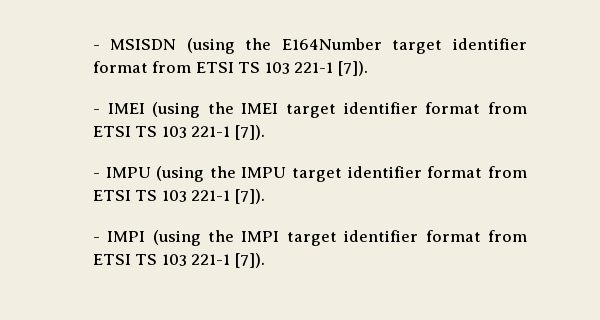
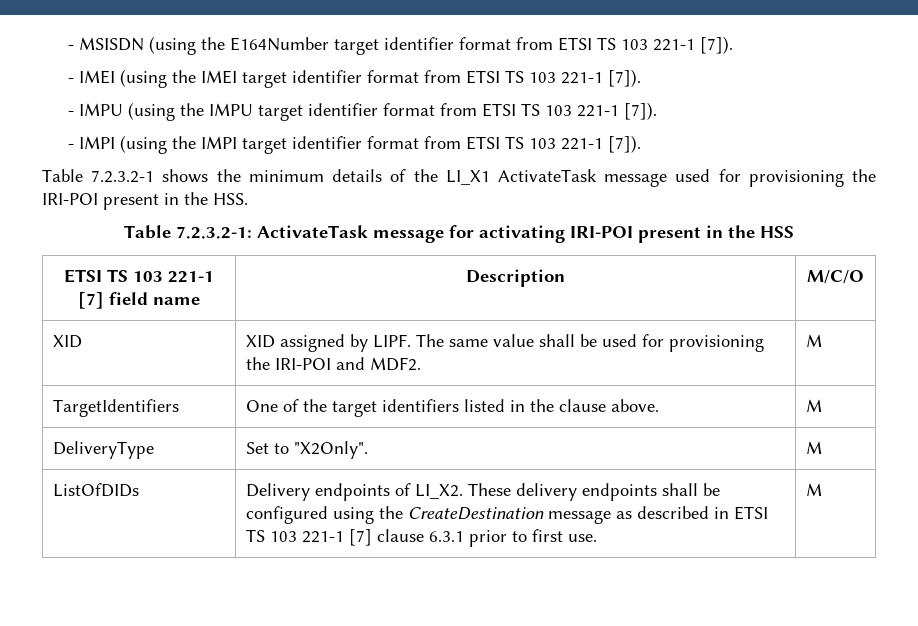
(265, 260) none -> [42,169,876,187] [42,192,248,210] [124,225,794,243] [64,269,214,283] [78,292,200,309] [466,269,565,287] [807,270,864,284] [52,335,82,348] [245,334,764,352] [245,357,421,371] [805,334,822,347] [52,399,179,417] [245,399,659,417] [805,399,822,412] [52,441,154,459] [245,441,368,459] [805,441,822,454] [52,483,139,497] [245,483,720,501] [245,506,768,524] [245,529,597,547] [805,483,822,496] // Table 7.2.3.2-1 shows the minimum details of the LI_X1 ActivateTask message used for provisioning the IRI-POI present in the HSS. // Table 7.2.3.2-1: ActivateTask message for activating IRI-POI present in the HSS // ETSI TS 103 221-1 [7] field name | Description | M/C/O // XID | XID assigned by LIPF. The same value shall be used for provisioning the IRI-POI and MDF2. | M // TargetIdentifiers | One of the target identifiers listed in the clause above. | M // DeliveryType | Set to "X2Only". | M // ListOfDIDs | Delivery endpoints of LI_X2. These delivery endpoints shall be configured using the CreateDestination message as described in ETSI TS 103 221-1 [7] clause 6.3.1 prior to first use. | M

